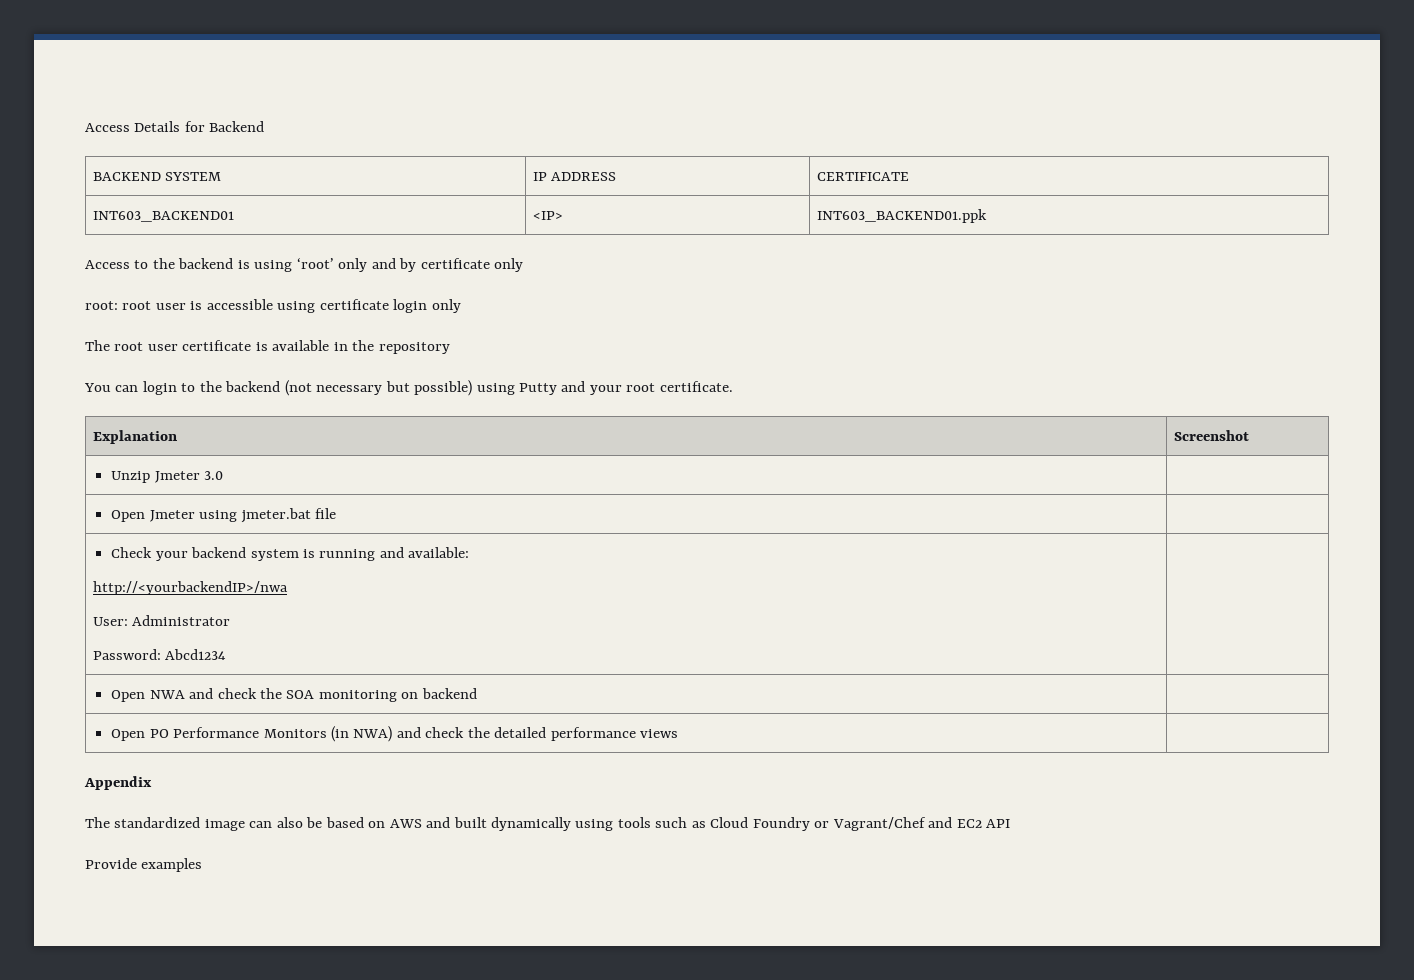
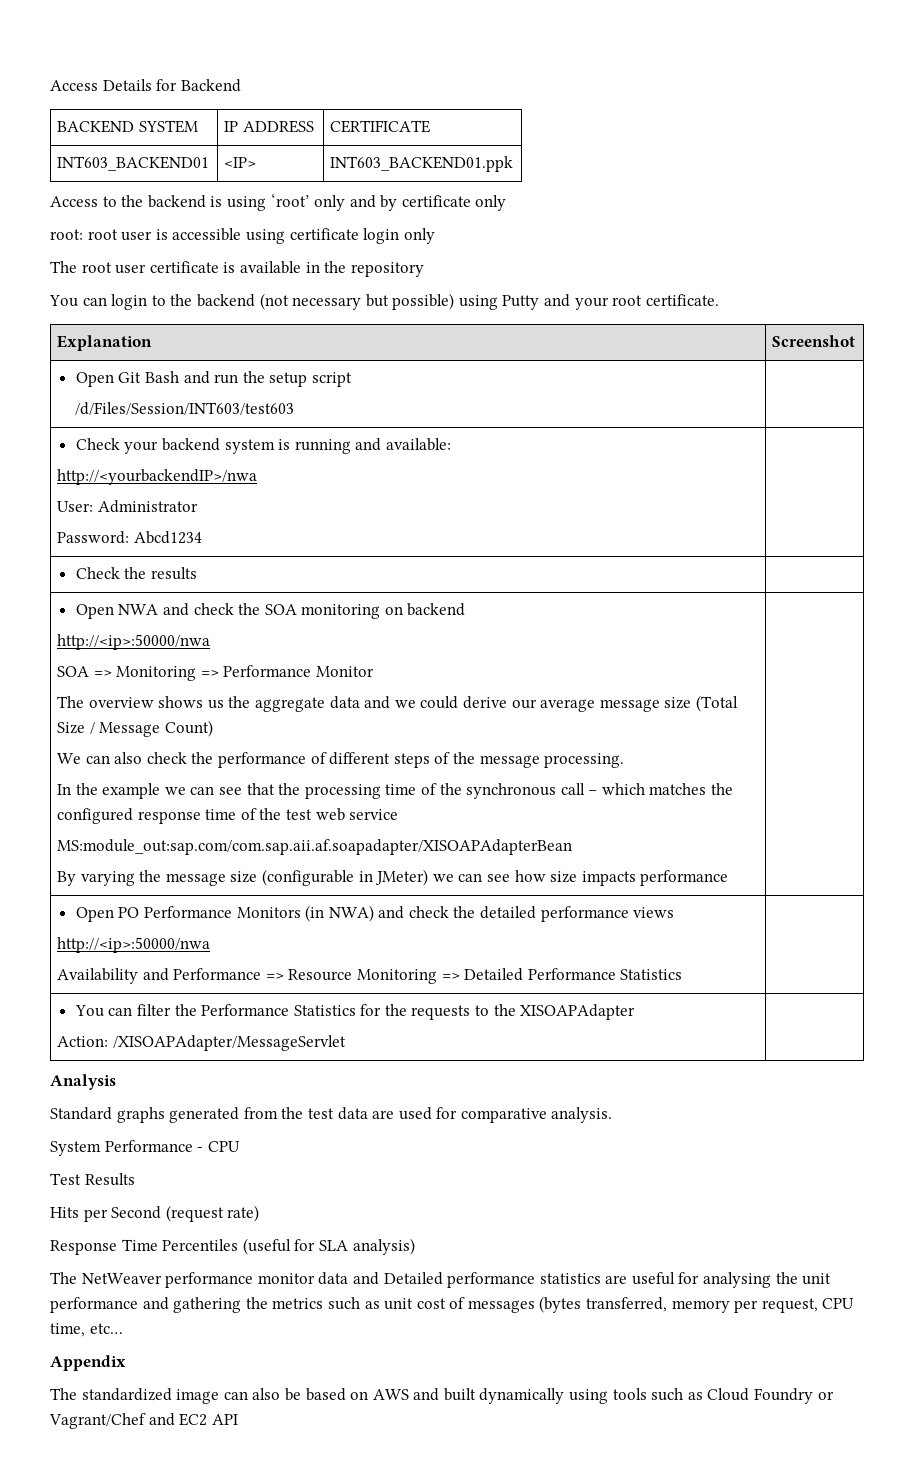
[111,471,224,483] [111,508,336,523] Unzip Jmeter 3.0 | // Open Jmeter using jmeter.bat file -> [75,371,352,387] [75,402,295,415] Open Git Bash and run the setup script // /d/Files/Session/INT603/test603
(227, 654) none -> [75,567,197,580] // Check the results |
(477, 693) none -> [57,634,211,650] [57,665,374,681] [57,695,738,712] [57,720,213,737] [57,752,625,768] [57,783,734,799] [57,808,399,824] [57,839,573,855] [57,869,729,886] // http://<ip>:50000/nwa // SOA => Monitoring => Performance Monitor // The overview shows us the aggregate data and we could derive our average message size (Total Size / Message Count) // We can also check the performance of different steps of the message processing. // In the example we can see that the processing time of the synchronous call – which matches the configured response time of the test web service // MS:module_out:sap.com/com.sap.aii.af.soapadapter/XISOAPAdapterBean // By varying the message size (configurable in JMeter) we can see how size impacts performance
(679, 733) | -> [57,937,211,953] [57,968,683,984] [74,1004,636,1020] [57,1035,346,1051] [50,1074,116,1090] [50,1107,613,1123] [50,1140,240,1156] [50,1173,135,1186] [50,1205,260,1222] [50,1238,415,1255] [50,1272,832,1288] [50,1296,855,1313] [50,1323,123,1337] // http://<ip>:50000/nwa // Availability and Performance => Resource Monitoring => Detailed Performance Statistics | // You can filter the Performance Statistics for the requests to the XISOAPAdapter // Action: /XISOAPAdapter/MessageServlet | // Analysis // Standard graphs generated from the test data are used for comparative analysis. // System Performance - CPU // Test Results // Hits per Second (request rate) // Response Time Percentiles (useful for SLA analysis) // The NetWeaver performance monitor data and Detailed performance statistics are useful for analysing the unit performance and gathering the metrics such as unit cost of messages (bytes transferred, memory per request, CPU time, etc…
[85,858,203,872] // Provide examples -> (238, 1419) none

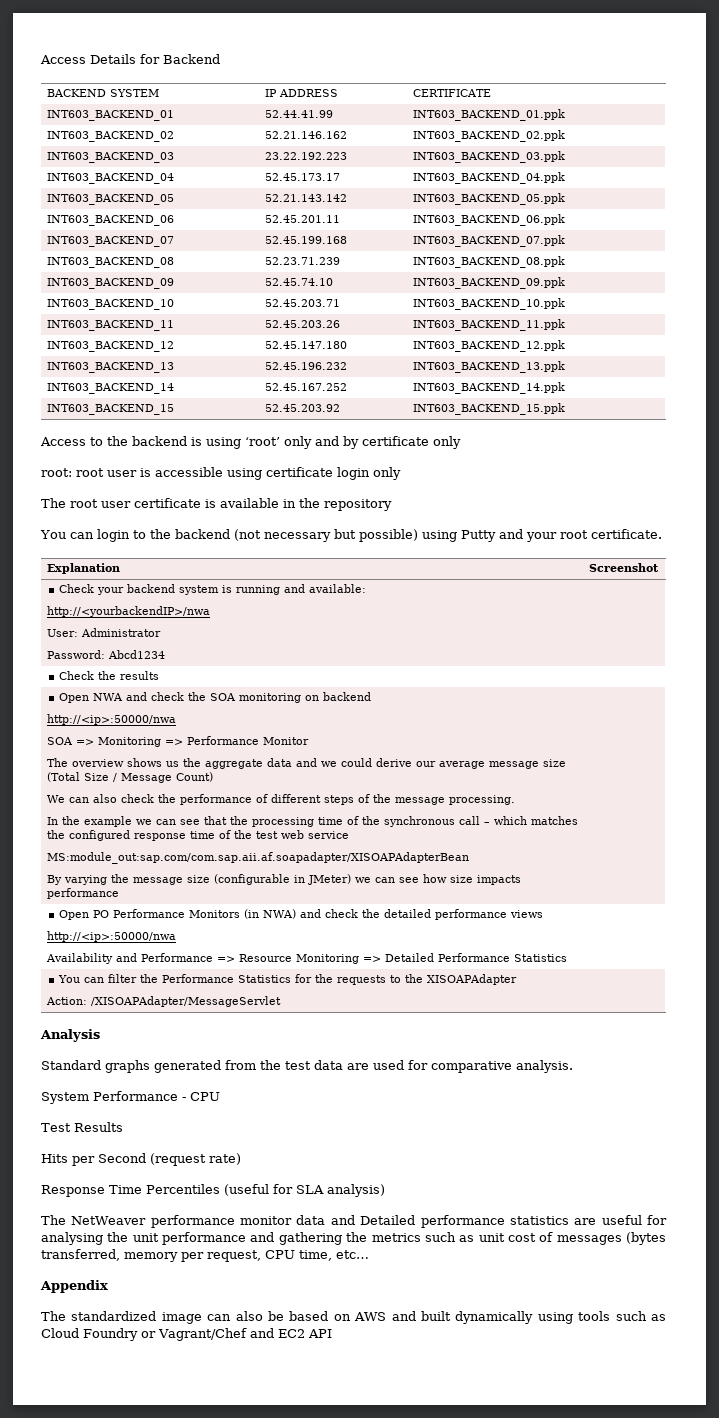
[57,156,210,171] [224,157,257,168] [330,156,514,172] INT603_BACKEND01 | <IP> | INT603_BACKEND01.ppk -> [46,110,174,121] [264,110,333,118] [412,109,565,121] [46,131,174,142] [264,131,347,139] [412,130,565,142] [46,152,174,163] [264,152,347,160] [412,151,565,163] [46,173,174,184] [264,173,340,181] [412,172,565,184] [46,194,174,205] [264,194,347,202] [412,193,565,205] [46,215,174,226] [264,215,340,223] [412,214,565,226] [46,236,174,247] [264,236,347,244] [412,235,565,247] [46,257,174,268] [264,257,340,265] [412,256,565,268] [46,278,174,289] [264,278,333,286] [412,277,565,289] [46,299,174,310] [264,299,340,307] [412,298,565,310] [46,320,174,331] [264,320,340,328] [412,319,565,331] [46,341,174,352] [264,341,347,349] [412,340,565,352] [46,362,174,373] [264,362,347,370] [412,361,565,373] [46,383,174,394] [264,383,347,391] [412,382,565,394] [46,404,174,415] [264,404,340,412] [412,403,565,415] INT603_BACKEND_01 | 52.44.41.99 | INT603_BACKEND_01.ppk // INT603_BACKEND_02 | 52.21.146.162 | INT603_BACKEND_02.ppk // INT603_BACKEND_03 | 23.22.192.223 | INT603_BACKEND_03.ppk // INT603_BACKEND_04 | 52.45.173.17 | INT603_BACKEND_04.ppk // INT603_BACKEND_05 | 52.21.143.142 | INT603_BACKEND_05.ppk // INT603_BACKEND_06 | 52.45.201.11 | INT603_BACKEND_06.ppk // INT603_BACKEND_07 | 52.45.199.168 | INT603_BACKEND_07.ppk // INT603_BACKEND_08 | 52.23.71.239 | INT603_BACKEND_08.ppk // INT603_BACKEND_09 | 52.45.74.10 | INT603_BACKEND_09.ppk // INT603_BACKEND_10 | 52.45.203.71 | INT603_BACKEND_10.ppk // INT603_BACKEND_11 | 52.45.203.26 | INT603_BACKEND_11.ppk // INT603_BACKEND_12 | 52.45.147.180 | INT603_BACKEND_12.ppk // INT603_BACKEND_13 | 52.45.196.232 | INT603_BACKEND_13.ppk // INT603_BACKEND_14 | 52.45.167.252 | INT603_BACKEND_14.ppk // INT603_BACKEND_15 | 52.45.203.92 | INT603_BACKEND_15.ppk
[75,371,352,387] [75,402,295,415] // Open Git Bash and run the setup script // /d/Files/Session/INT603/test603 | -> (659, 567) none

